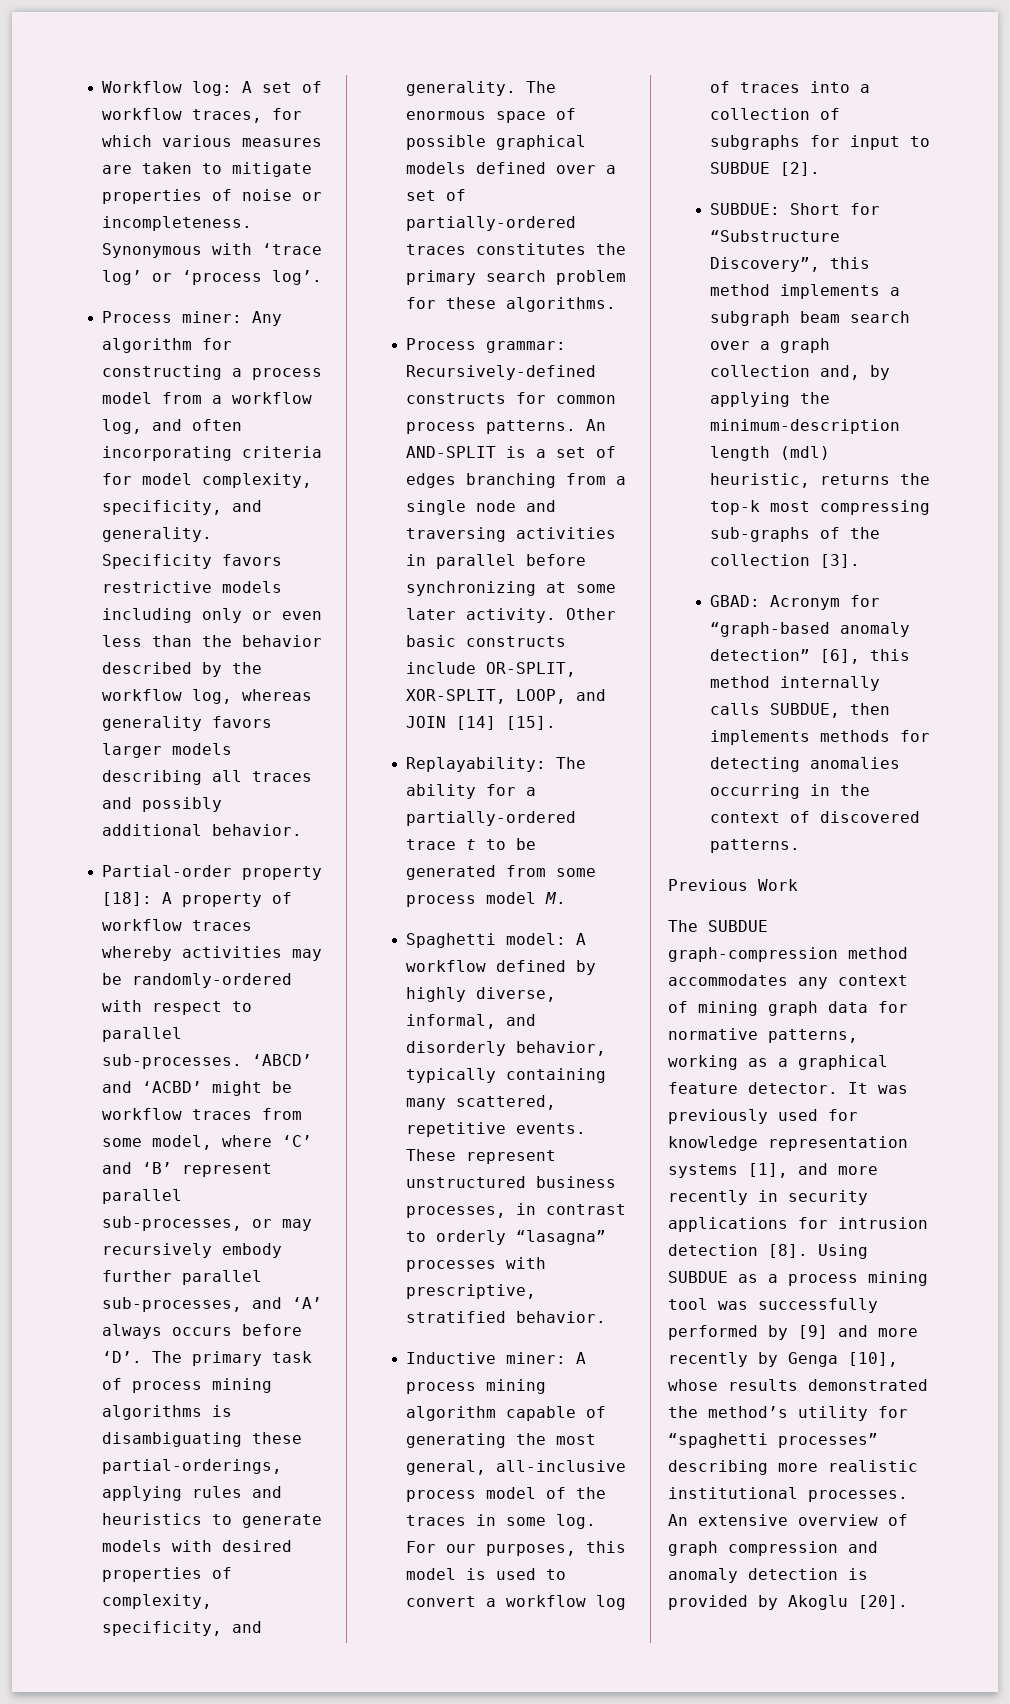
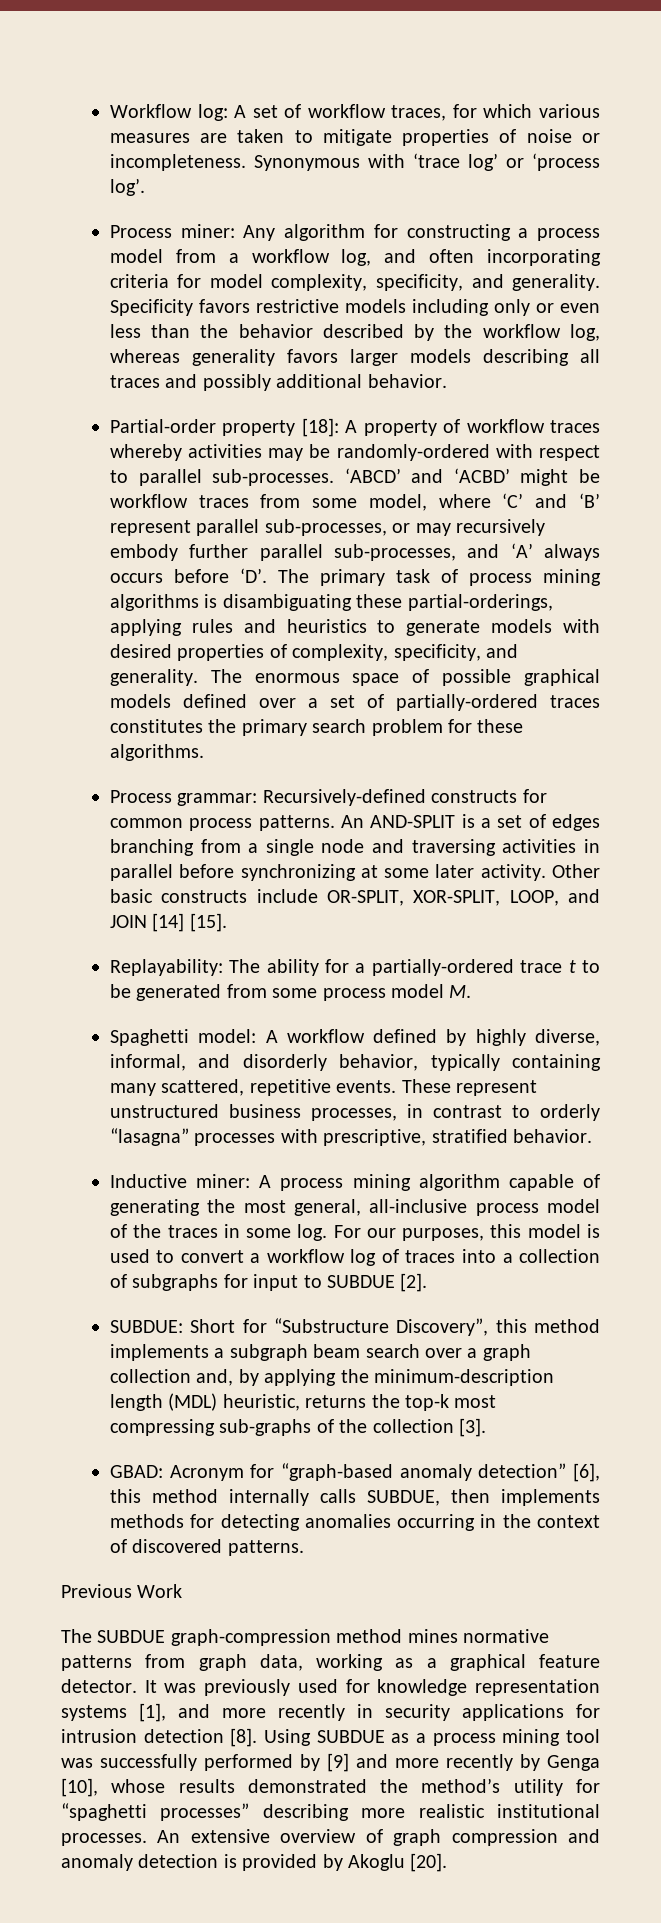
[780,446,831,460] (mdl) -> [168,1393,218,1411] (MDL)
[668,974,908,989] [668,1001,908,1016] [668,1028,858,1043] accommodates any context of mining graph data for normative patterns, -> [407,1629,549,1643] [61,1654,303,1671] mines normative patterns from graph data,

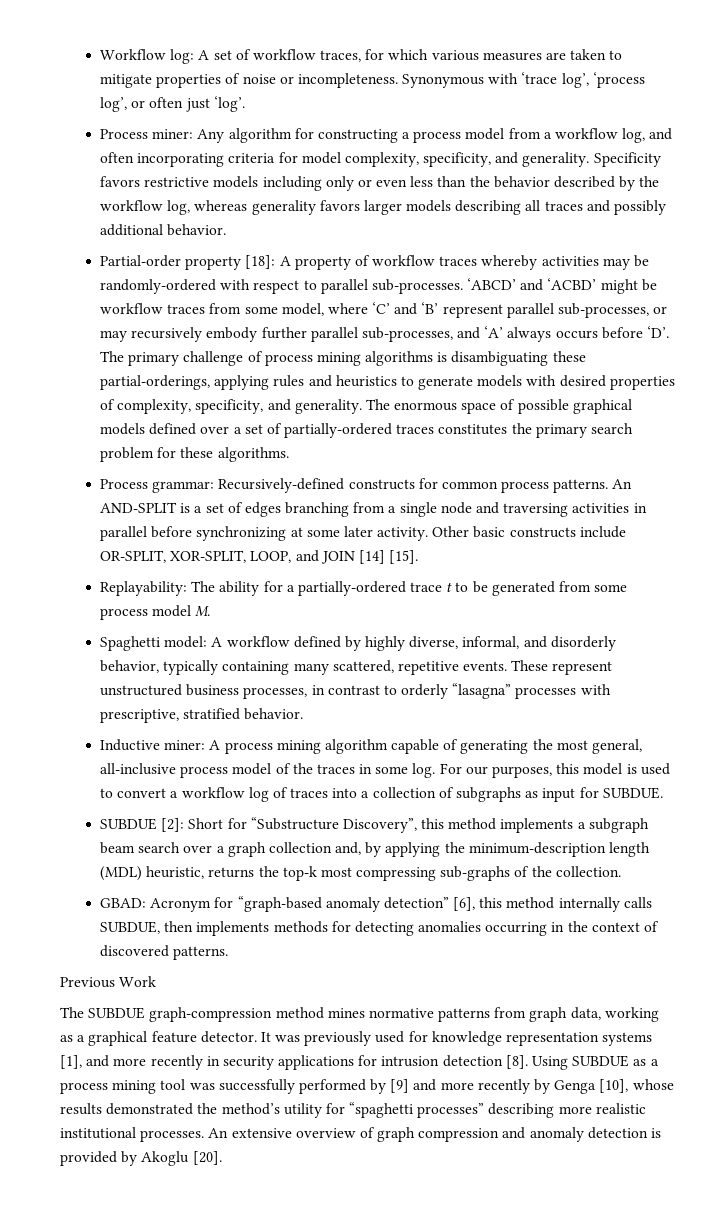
[467,153,600,171] [109,178,145,196] log’ or ‘process log’. -> [561,72,645,88] [100,96,245,112] log’, ‘process log’, or often just ‘log’.
[395,569,430,583] task -> [183,351,244,366] challenge
[223,1273,428,1292] [109,1320,183,1333] for input to SUBDUE [2]. // SUBDUE: -> [525,787,663,802] [100,818,185,832] as input for SUBDUE. // SUBDUE [2]:
[372,1418,486,1437] collection [3]. -> [555,866,621,877] collection.

